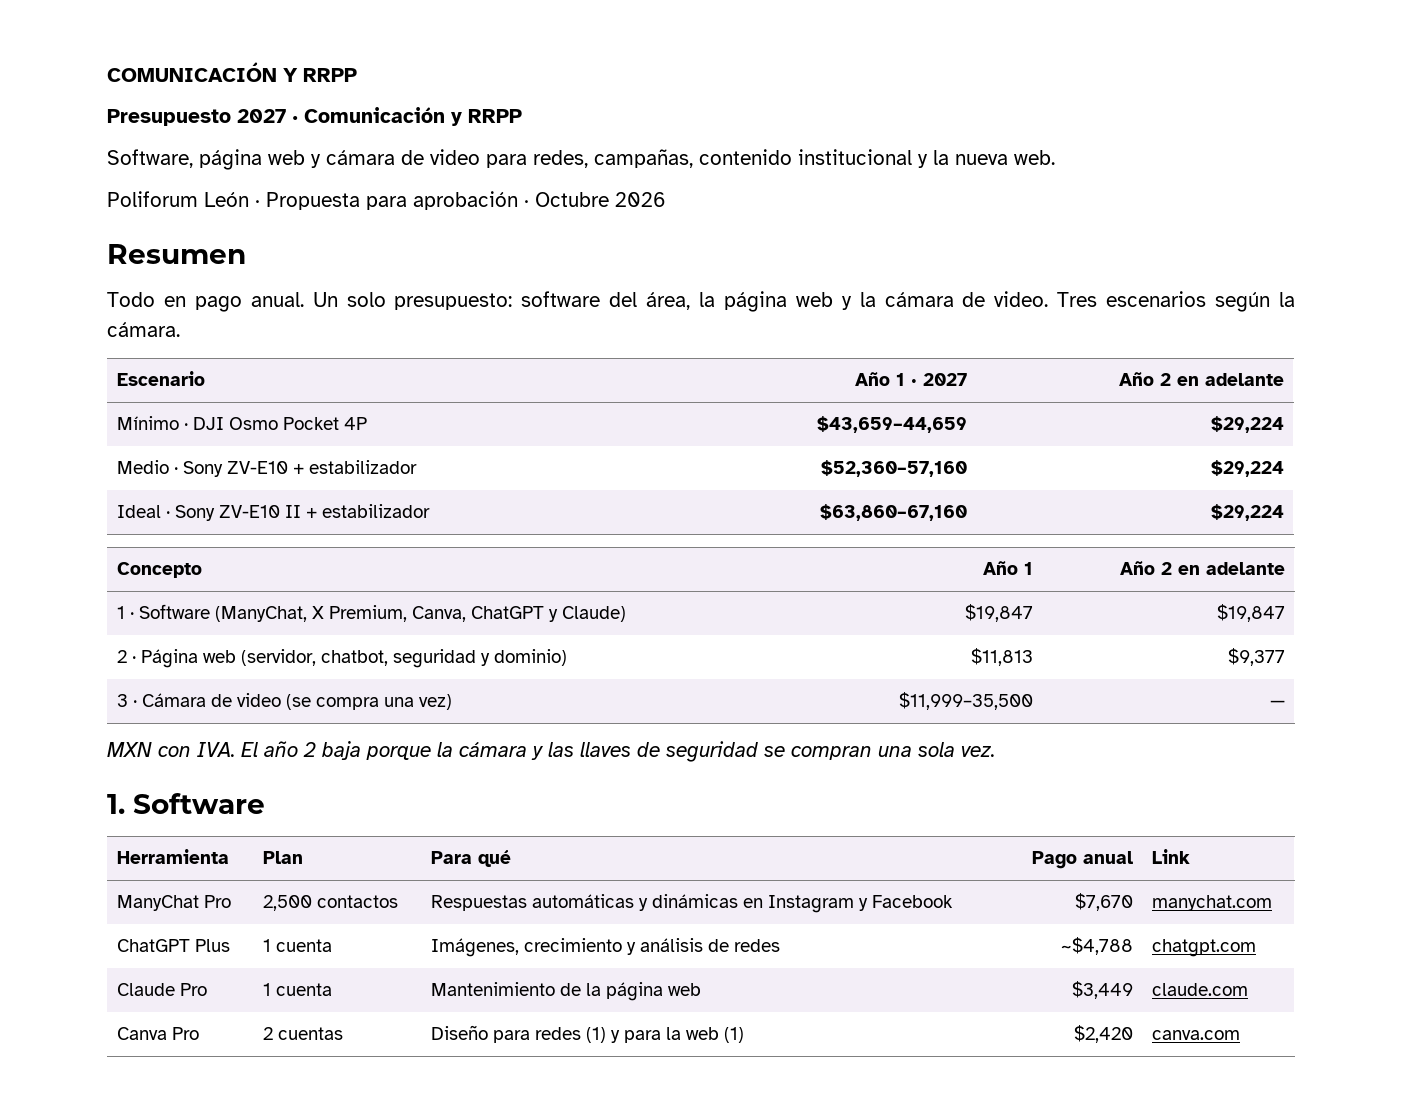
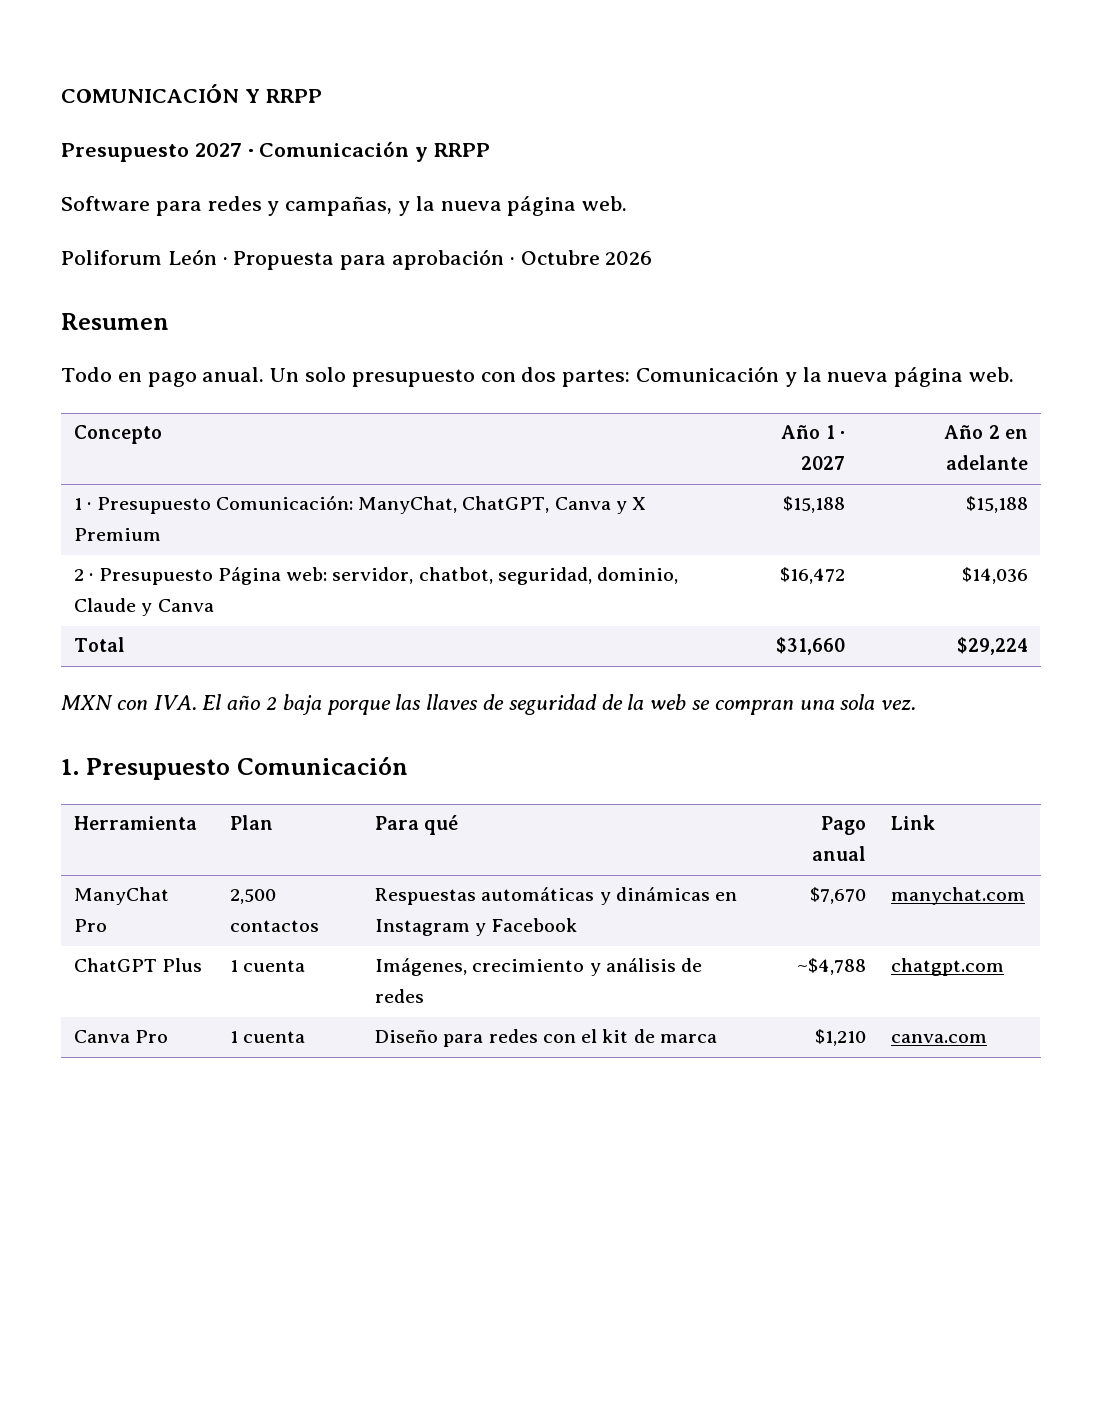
[107,149,1008,170] Software, página web y cámara de video para redes, campañas, contenido institucional y la nueva -> [61,196,577,216] Software para redes y campañas, y la nueva página
[394,291,1296,312] [107,322,180,337] [117,371,206,386] presupuesto: software del área, la página web y la cámara de video. Tres escenarios según la cámara. // Escenario -> [351,366,1015,387] [74,425,163,444] presupuesto con dos partes: Comunicación y la nueva página web. // Concepto
[117,416,368,430] [816,416,967,433] [1210,416,1284,433] [117,460,418,477] [820,460,967,477] [1210,460,1284,477] [117,504,431,521] [819,504,967,521] [1210,504,1284,521] [117,562,203,578] [982,561,1033,575] [1119,561,1285,575] [117,604,627,622] [964,604,1033,622] [1216,604,1285,622] [117,649,568,668] [970,648,1033,666] [1227,648,1285,666] [117,693,453,710] [898,692,1033,710] [1269,700,1285,707] Mínimo · DJI Osmo Pocket 4P | $43,659–44,659 | $29,224 // Medio · Sony ZV-E10 + estabilizador | $52,360–57,160 | $29,224 // Ideal · Sony ZV-E10 II + estabilizador | $63,860–67,160 | $29,224 // Concepto | Año 1 | Año 2 en adelante // 1 · Software (ManyChat, X Premium, Canva, ChatGPT y Claude) | $19,847 | $19,847 // 2 · Página web (servidor, chatbot, seguridad y dominio) | $11,813 | $9,377 // 3 · Cámara de video (se compra una vez) | $11,999–35,500 | — -> [74,495,647,514] [74,528,162,541] [782,496,845,513] [965,496,1028,513] [74,567,679,585] [74,598,214,616] [779,567,845,584] [961,567,1028,584] [74,637,126,652] [775,637,845,655] [956,637,1028,655] 1 · Presupuesto Comunicación: ManyChat, ChatGPT, Canva y X Premium | $15,188 | $15,188 // 2 · Presupuesto Página web: servidor, chatbot, seguridad, dominio, Claude y Canva | $16,472 | $14,036 // Total | $31,660 | $29,224
[437,742,544,760] la cámara y -> (391, 707) none
(758, 751) none -> [601,694,687,710] de la web
[133,793,265,814] Software -> [85,756,408,780] Presupuesto Comunicación
[117,983,176,996] Claude -> [74,1030,131,1043] Canva
[431,982,702,1001] [1071,981,1133,999] [1152,983,1249,996] [117,1027,200,1040] [263,1027,344,1040] [431,1025,745,1043] [1073,1025,1133,1043] Mantenimiento de la página web | $3,449 | claude.com // Canva Pro | 2 cuentas | Diseño para redes (1) y para la web (1) | $2,420 -> [375,1029,718,1047] [814,1029,866,1046] Diseño para redes con el kit de marca | $1,210

